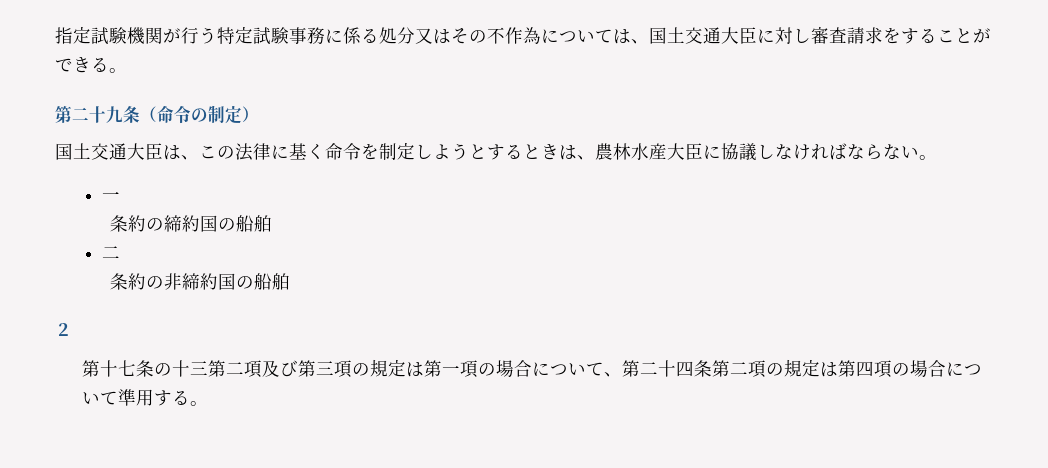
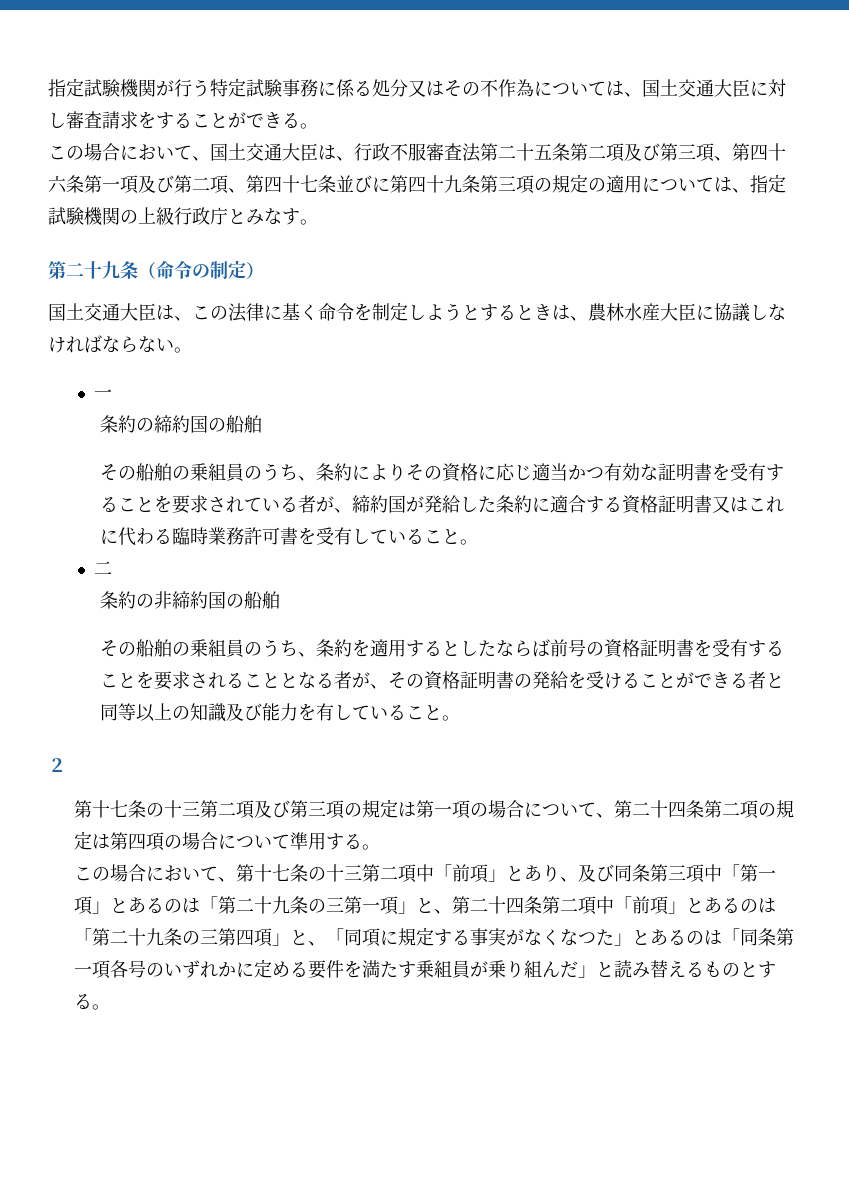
(127, 70) none -> [48,143,786,162] [48,174,786,194] [48,207,318,226] // この場合において、国土交通大臣は、行政不服審査法第二十五条第二項及び第三項、第四十六条第一項及び第二項、第四十七条並びに第四十九条第三項の規定の適用については、指定試験機関の上級行政庁とみなす。
(272, 223) none -> [99,463,784,482] [99,495,784,514] [99,527,478,546] // その船舶の乗組員のうち、条約によりその資格に応じ適当かつ有効な証明書を受有することを要求されている者が、締約国が発給した条約に適合する資格証明書又はこれに代わる臨時業務許可書を受有していること。
(290, 281) none -> [99,639,784,658] [99,671,784,690] [99,703,460,722] // その船舶の乗組員のうち、条約を適用するとしたならば前号の資格証明書を受有することを要求されることとなる者が、その資格証明書の発給を受けることができる者と同等以上の知識及び能力を有していること。
(209, 403) none -> [73,864,776,883] [73,896,776,915] [73,927,794,947] [73,959,776,979] [73,994,110,1010] // この場合において、第十七条の十三第二項中「前項」とあり、及び同条第三項中「第一項」とあるのは「第二十九条の三第一項」と、第二十四条第二項中「前項」とあるのは「第二十九条の三第四項」と、「同項に規定する事実がなくなつた」とあるのは「同条第一項各号のいずれかに定める要件を満たす乗組員が乗り組んだ」と読み替えるものとする。

